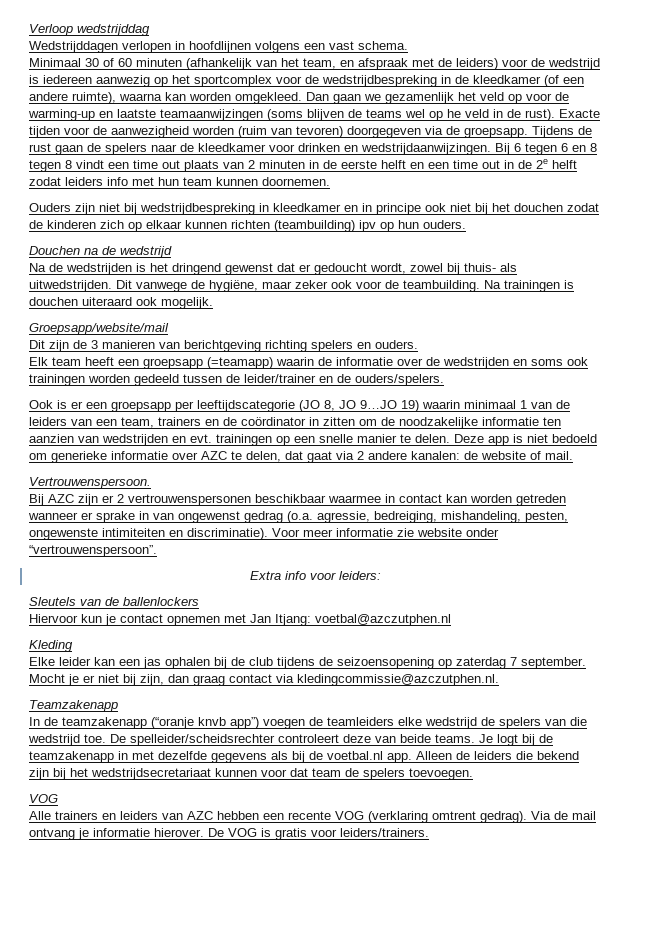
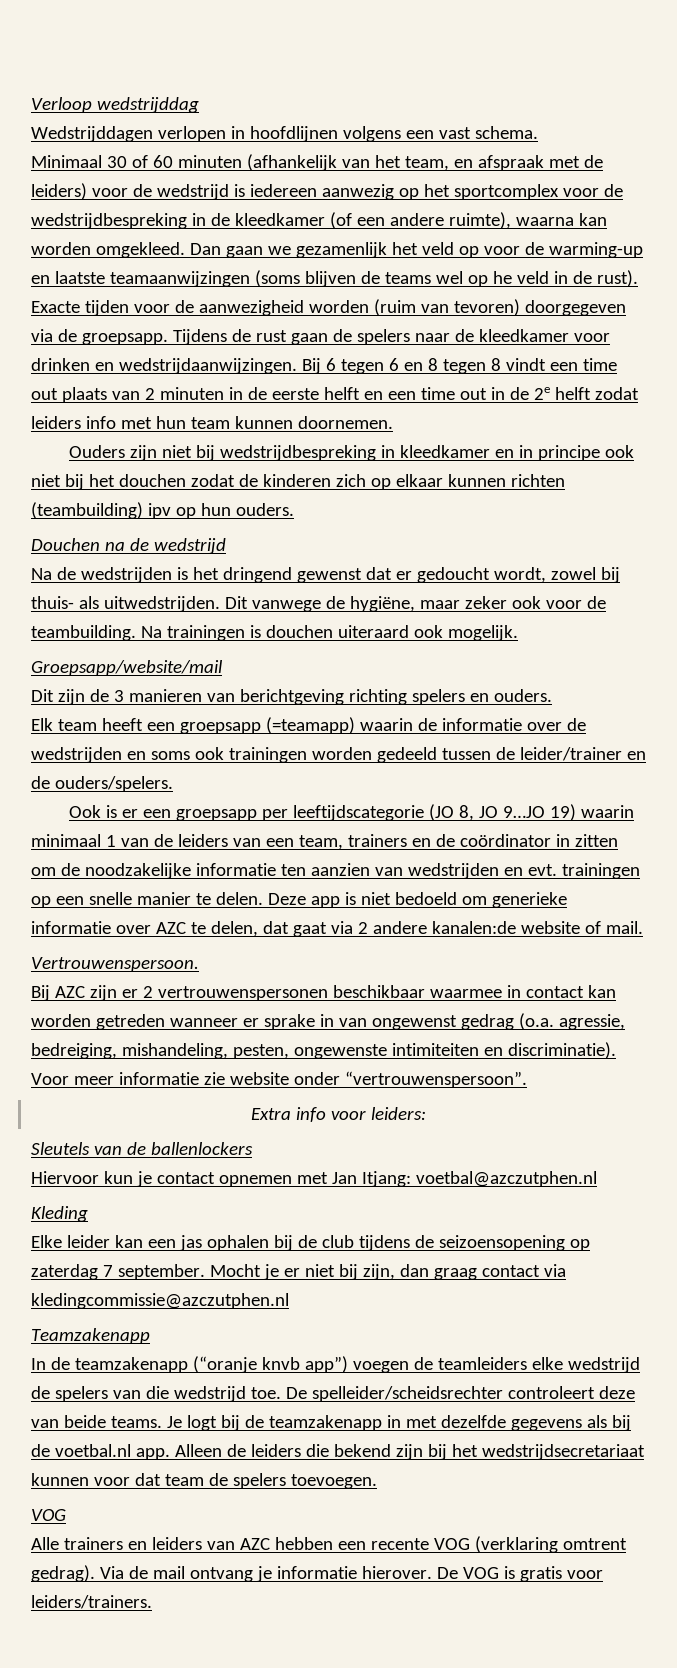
[411,451,478,460] kanalen: de -> [431,921,516,934] kanalen:de
[297,674,499,686] kledingcommissie@azczutphen.nl. -> [31,1293,289,1309] kledingcommissie@azczutphen.nl

